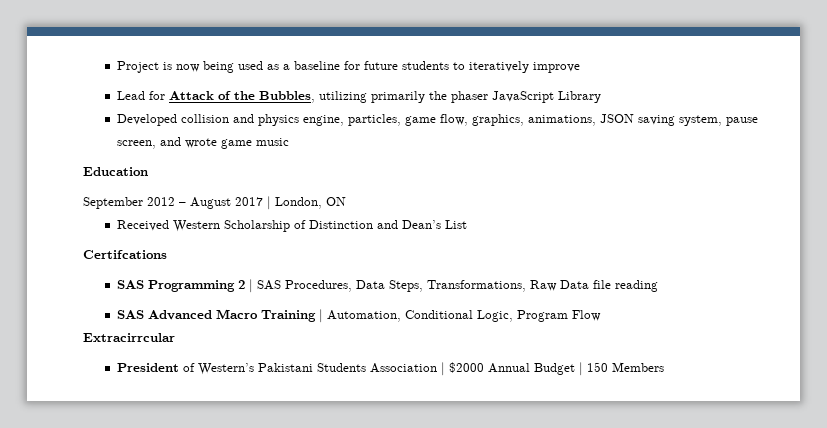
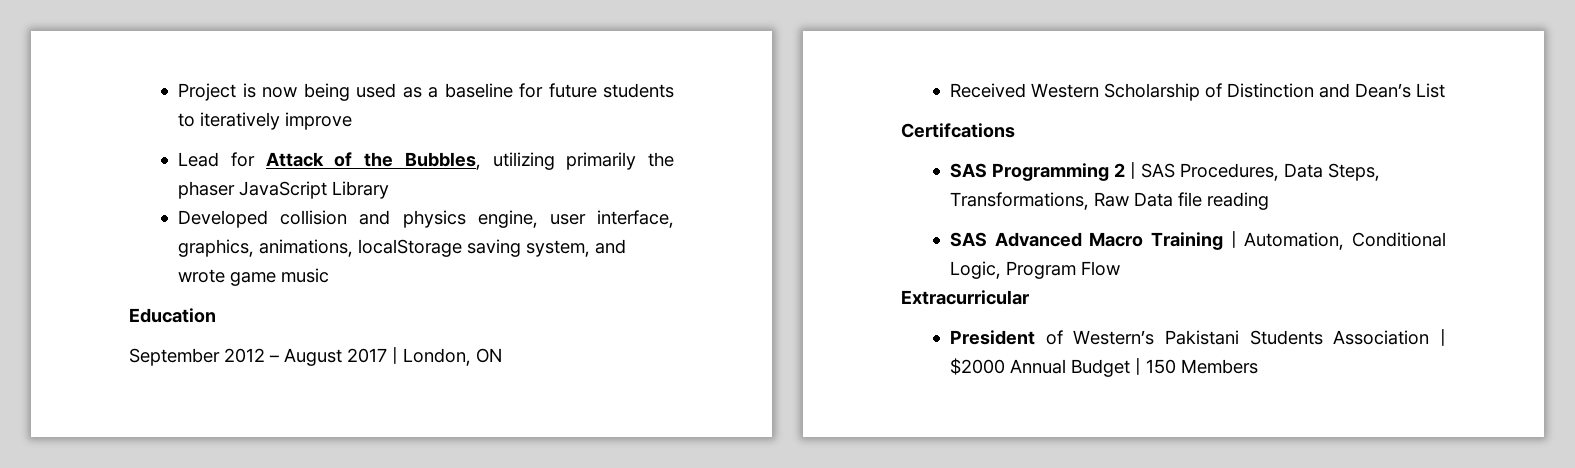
[347,114,468,126] particles, game flow, -> [549,210,674,228] user interface,
[599,114,634,123] JSON -> [358,239,463,257] localStorage
[725,117,758,126] [116,140,156,149] pause screen, -> (591, 248) none
[83,333,175,342] Extracirrcular -> [901,290,1029,305] Extracurricular

